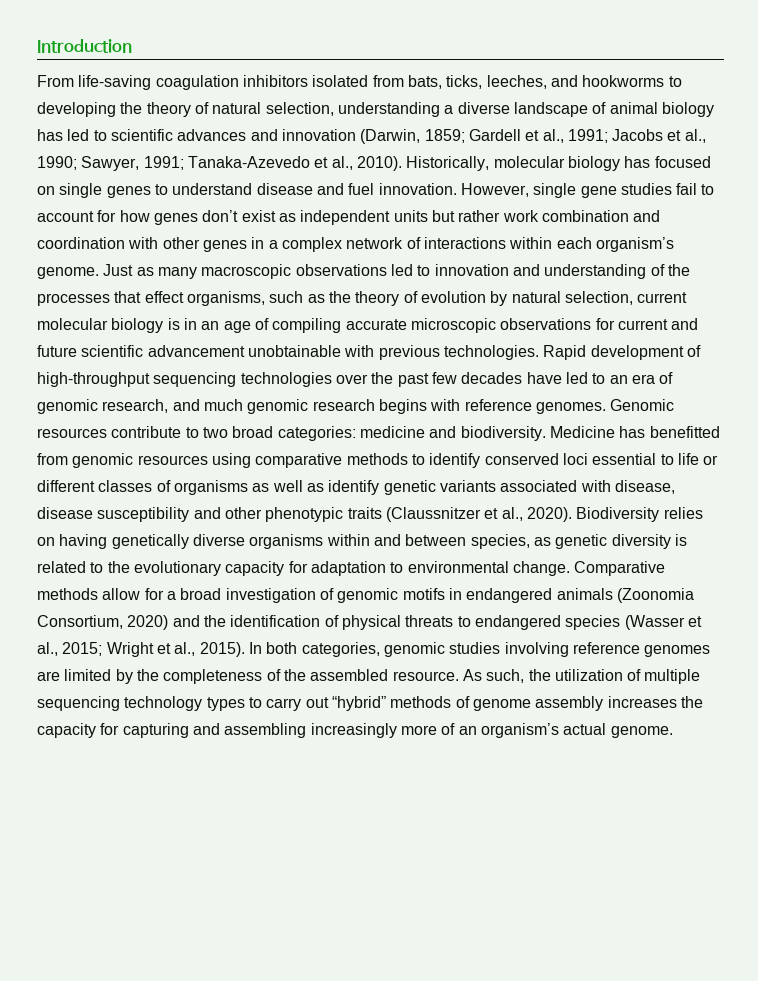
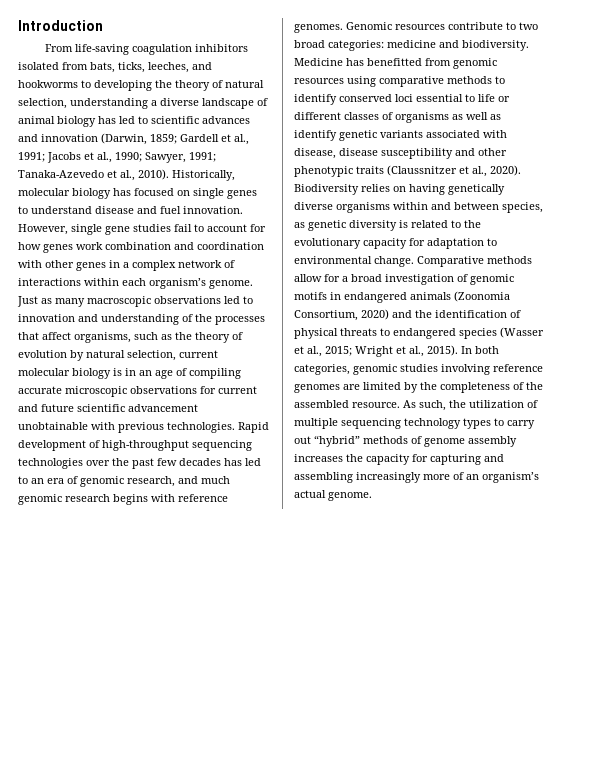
[202,210,501,225] don’t exist as independent units but rather -> (73, 248) none
[144,291,184,303] effect -> [42,332,71,340] affect
[526,372,562,384] have -> [224,458,242,466] has

